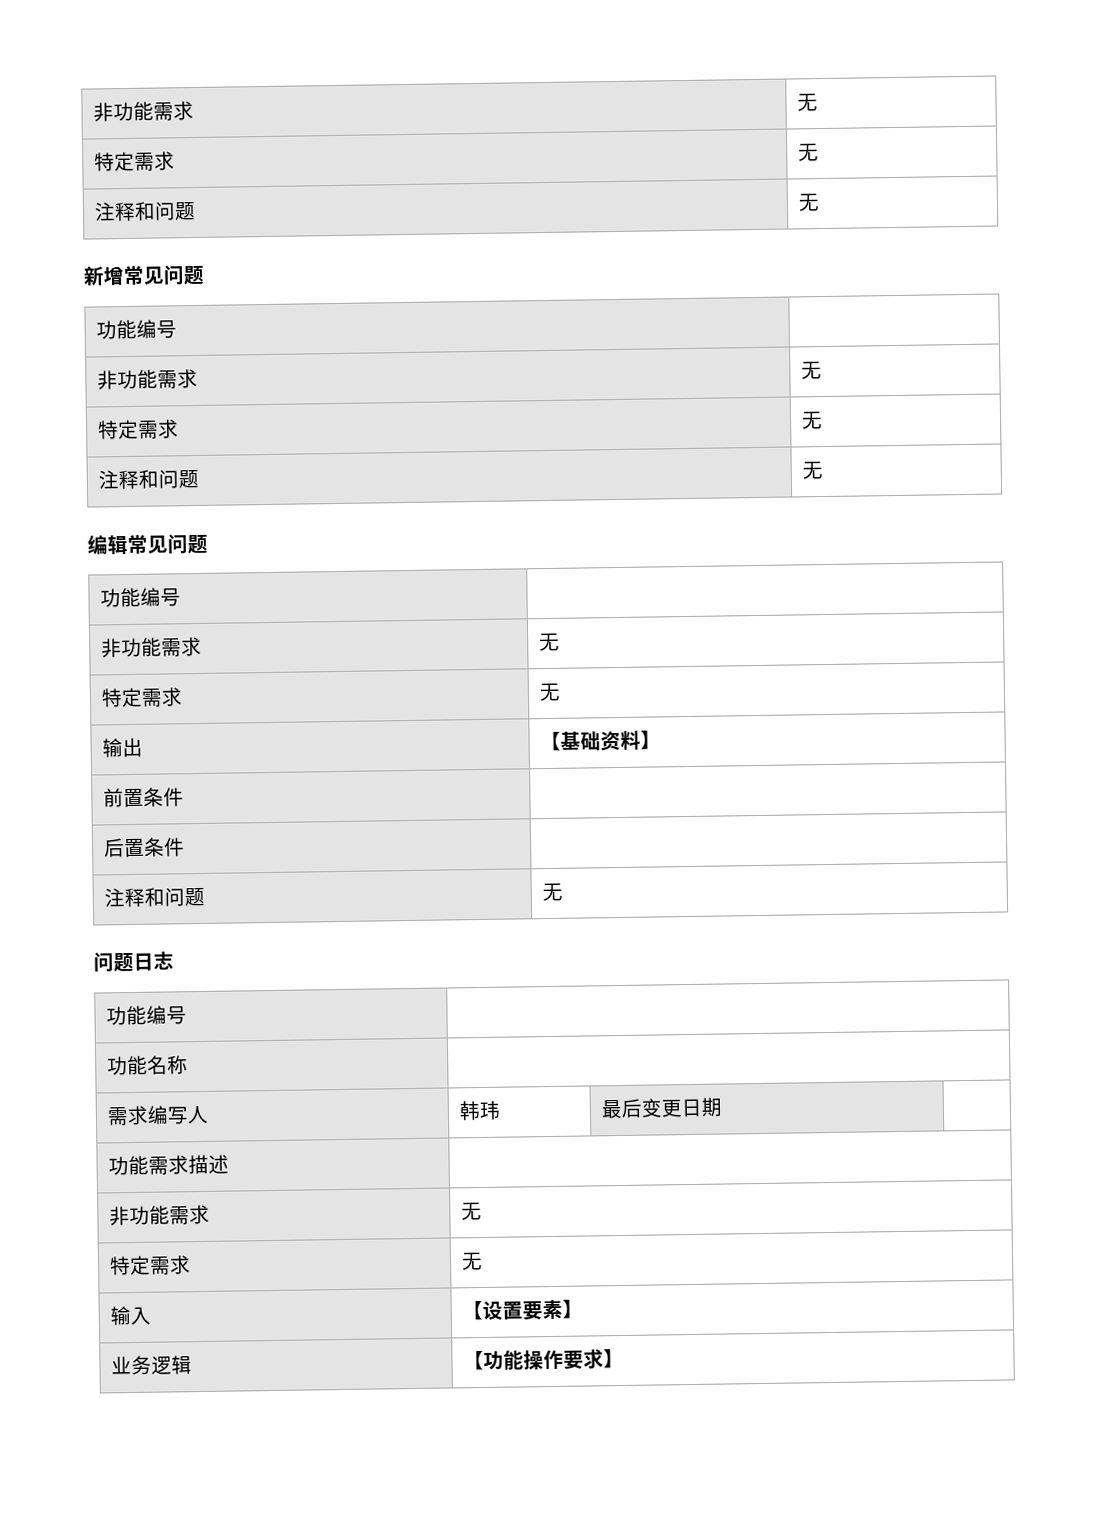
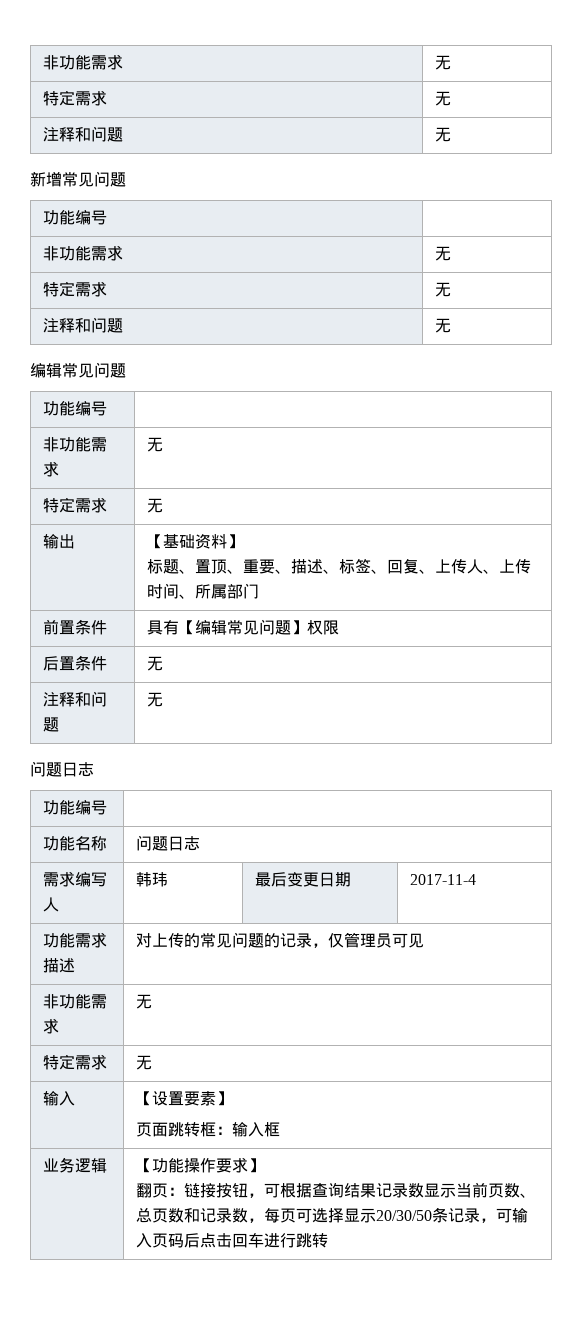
[103,787,185,808] // 前置条件 | -> [146,558,531,574] [146,583,259,599] [42,619,107,635] [146,619,339,635] // 标题、置顶、重要、描述、标签、回复、上传人、上传时间、所属部门 // 前置条件 | 具有【编辑常见问题】权限
(186, 847) none -> [146,656,163,671] 无
(189, 1065) none -> [135,835,200,851] 问题日志
(724, 1107) none -> [409,874,476,885] 2017-11-4
(230, 1164) none -> [135,932,424,948] 对上传的常见问题的记录，仅管理员可见
(584, 1309) none -> [135,1122,280,1137] // 页面跳转框：输入框
(625, 1358) none -> [135,1182,536,1198] [135,1207,528,1223] [135,1233,328,1248] // 翻页：链接按钮，可根据查询结果记录数显示当前页数、总页数和记录数，每页可选择显示20/30/50条记录，可输入页码后点击回车进行跳转

